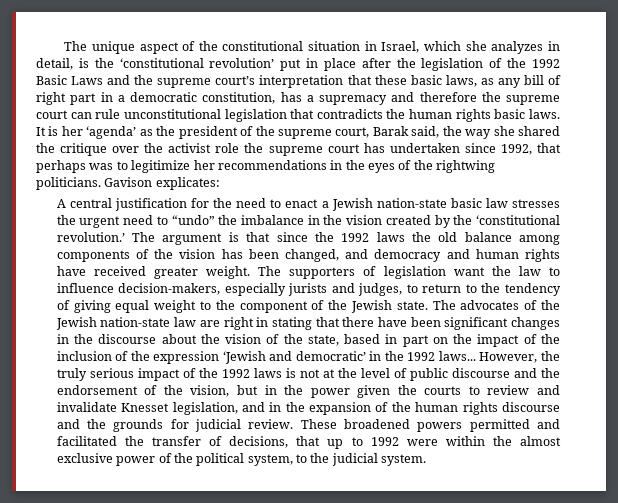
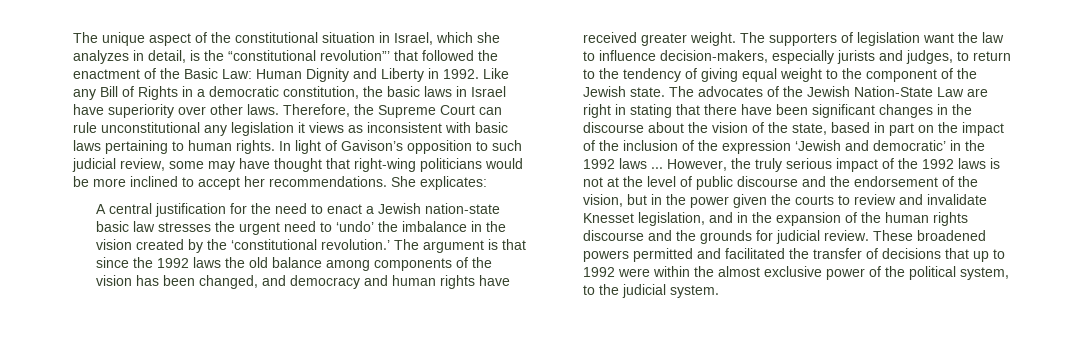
[119,58,561,71] [36,75,561,88] [36,92,560,105] [36,109,560,122] [36,126,560,139] [36,143,562,156] [36,160,496,173] [36,177,153,190] ‘constitutional revolution’ put in place after the legislation of the 1992 Basic Laws and the supreme court’s interpretation that these basic laws, as any bill of right part in a democratic constitution, has a supremacy and therefore the supreme court can rule unconstitutional legislation that contradicts the human rights basic laws. It is her ‘agenda’ as the president of the supreme court, Barak said, the way she shared the critique over the activist role the supreme court has undertaken since 1992, that perhaps was to legitimize her recommendations in the eyes of the rightwing politicians. Gavison -> [228,50,498,61] [73,68,509,82] [73,86,506,100] [73,104,502,118] [73,122,508,136] [73,140,522,154] [72,158,523,172] [73,176,416,190] “constitutional revolution”’ that followed the enactment of the Basic Law: Human Dignity and Liberty in 1992. Like any Bill of Rights in a democratic constitution, the basic laws in Israel have superiority over other laws. Therefore, the Supreme Court can rule unconstitutional any legislation it views as inconsistent with basic laws pertaining to human rights. In light of Gavison’s opposition to such judicial review, some may have thought that right-wing politicians would be more inclined to accept her recommendations. She
[171,215,215,225] “undo” -> [336,221,375,232] ‘undo’
[100,317,197,327] nation-state law -> [854,86,965,97] Nation-State Law
[438,351,476,361] laws... -> [619,158,664,169] laws ...
[229,436,289,448] decisions, -> [882,248,942,259] decisions

